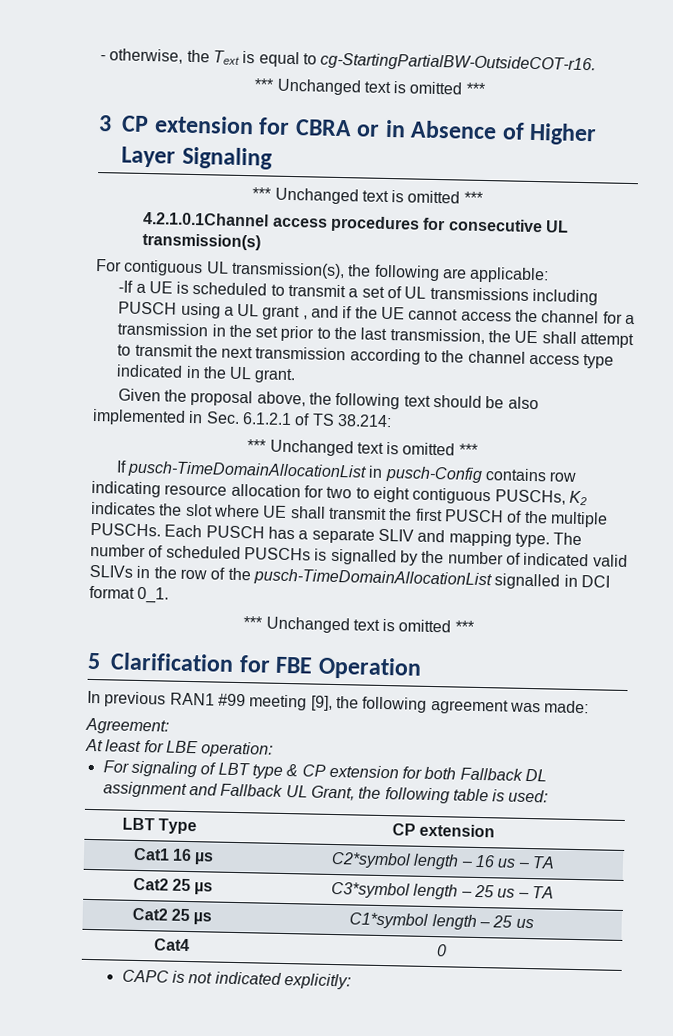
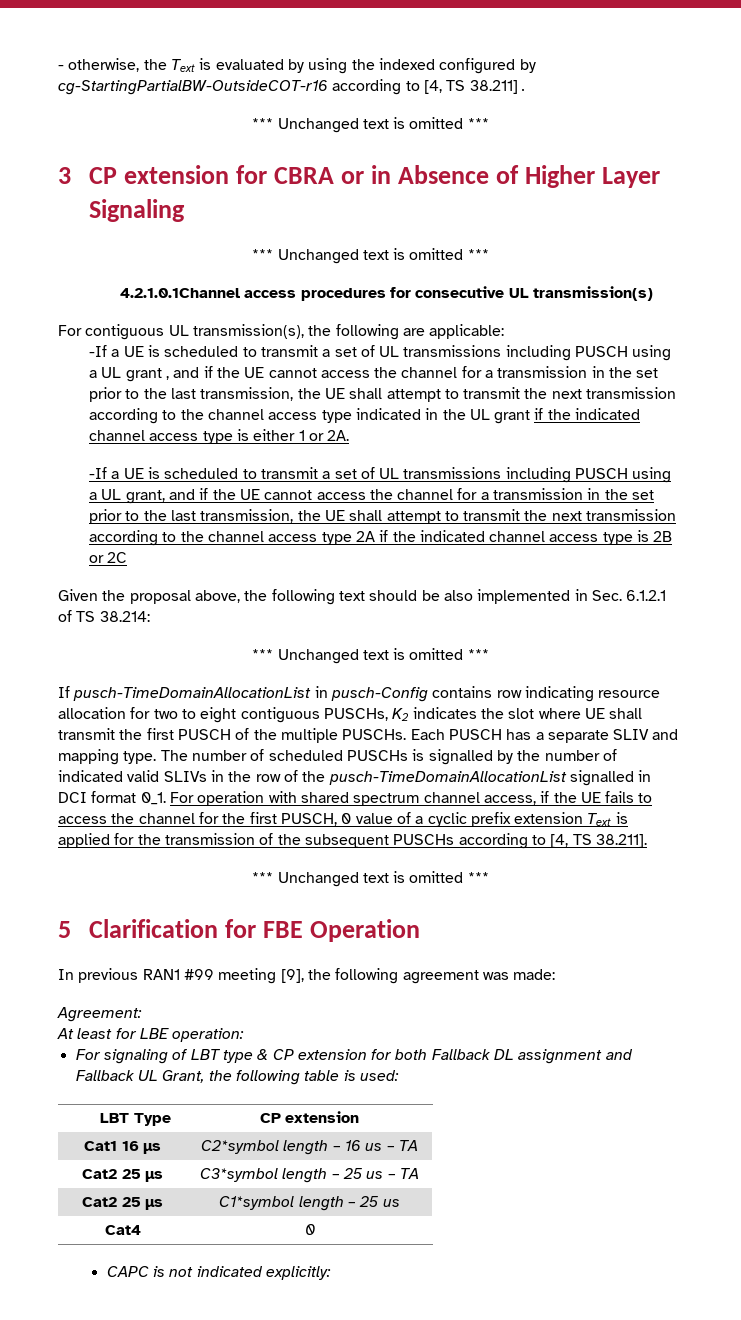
[258,51,597,74] equal to cg-StartingPartialBW-OutsideCOT-r16. -> [215,58,536,74] [58,79,525,95] evaluated by using the indexed configured by cg-StartingPartialBW-OutsideCOT-r16 according to [4, TS 38.211] .
[254,368,297,384] grant. -> [494,408,641,424] [88,429,350,444] [88,467,672,483] [88,488,655,504] [88,509,677,524] [88,530,673,546] [88,552,128,563] grant if the indicated channel access type is either 1 or 2A. // -If a UE is scheduled to transmit a set of UL transmissions including PUSCH using a UL grant, and if the UE cannot access the channel for a transmission in the set prior to the last transmission, the UE shall attempt to transmit the next transmission according to the channel access type 2A if the indicated channel access type is 2B or 2C
(170, 595) none -> [169,791,653,806] [58,812,628,827] [58,833,647,849] For operation with shared spectrum channel access, if the UE fails to access the channel for the first PUSCH, 0 value of a cyclic prefix extension Text is applied for the transmission of the subsequent PUSCHs according to [4, TS 38.211].

